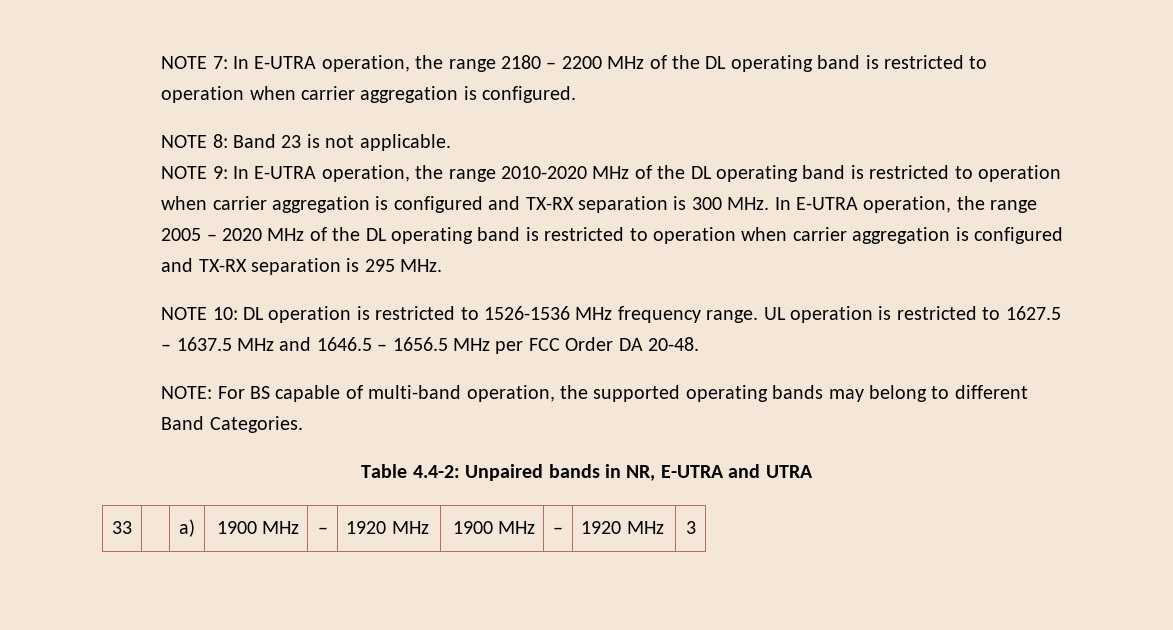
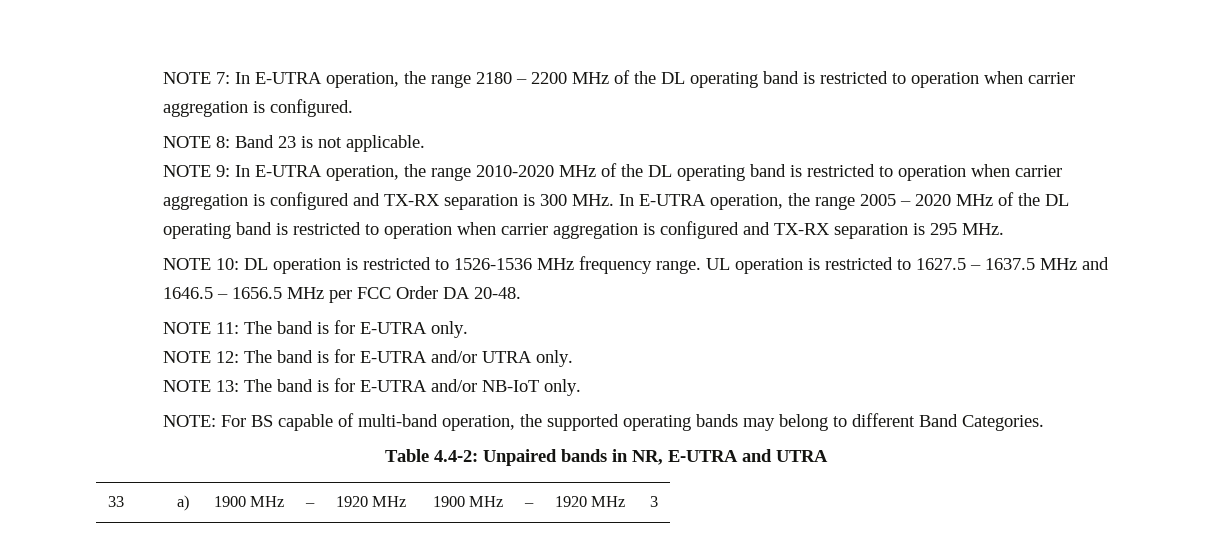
(700, 344) none -> [163,320,469,338] [163,349,574,367] [163,378,582,396] // NOTE 11: The band is for E-UTRA only. // NOTE 12: The band is for E-UTRA and/or UTRA only. // NOTE 13: The band is for E-UTRA and/or NB-IoT only.

